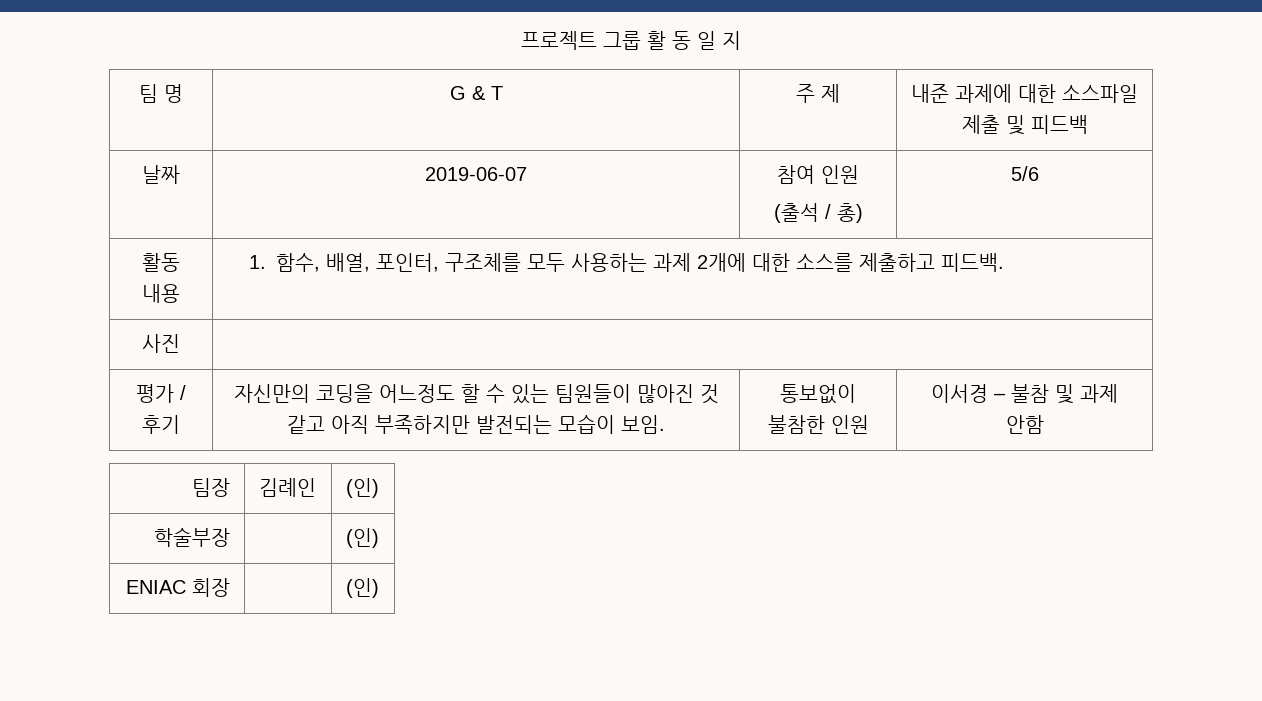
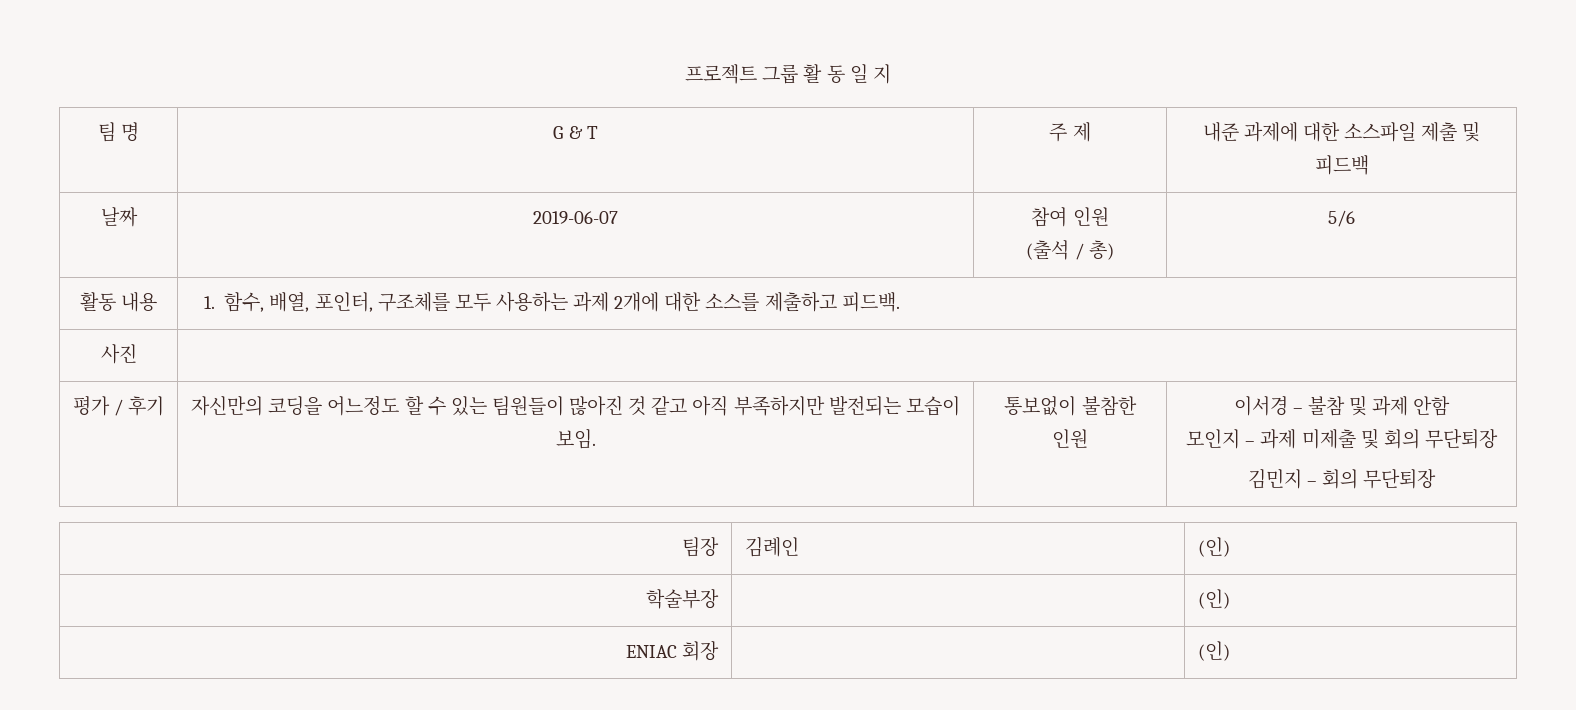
(1044, 424) none -> [1186,429,1498,449] [1247,469,1437,489] // 모인지 – 과제 미제출 및 회의 무단퇴장 // 김민지 – 회의 무단퇴장

